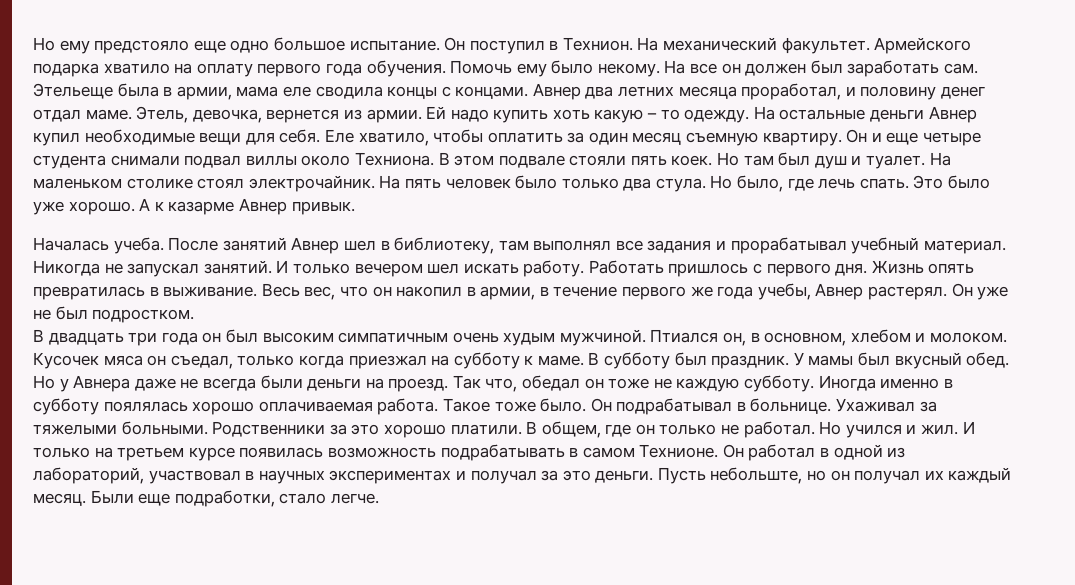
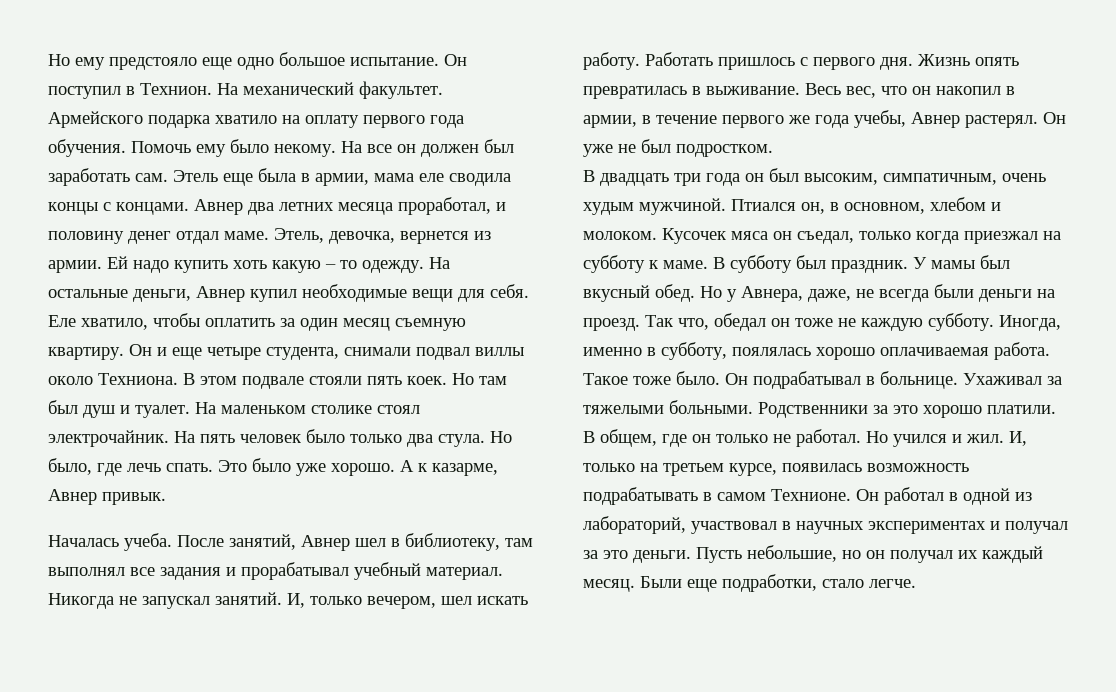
[33,83,113,99] Этельеще -> [173,170,253,186] Этель еще
[870,109,925,122] деньги -> [133,289,191,302] деньги,
[33,155,106,169] студента -> [266,347,339,360] студента,
[168,201,235,215] казарме -> [432,463,498,476] казарме,
[222,237,287,251] занятий -> [229,534,296,550] занятий,
[276,260,423,277] И только вечером -> [287,593,436,609] И, только вечером,
[262,332,449,343] высоким симпатичным -> [804,173,997,185] высоким, симпатичным,
[73,375,176,392] Авнера даже -> [741,286,851,302] Авнера, даже,
[818,375,876,391] Иногда -> [999,315,1061,331] Иногда,
[33,398,99,415] субботу -> [661,342,727,360] субботу,
[962,421,975,434] И -> [1009,431,1027,446] И,
[188,447,235,461] курсе -> [729,463,777,476] курсе,
[710,467,803,484] небольште, -> [747,545,837,562] небольшие,

